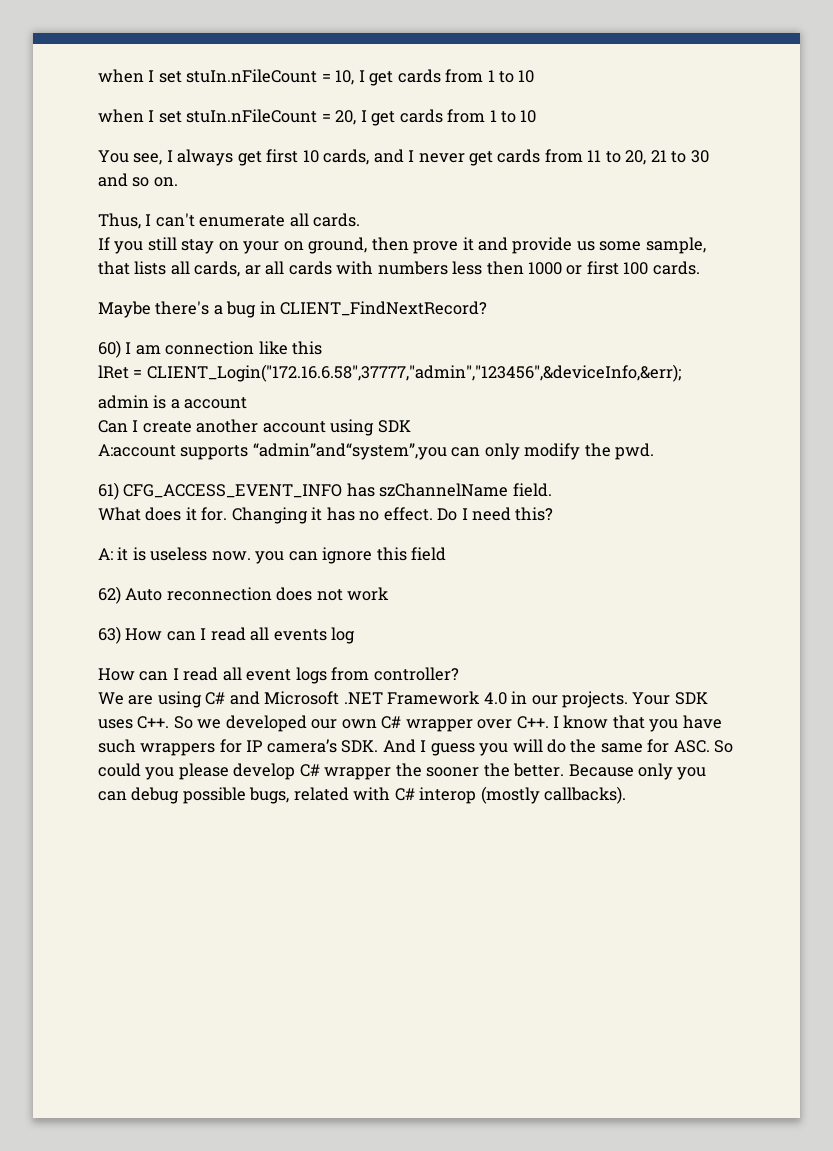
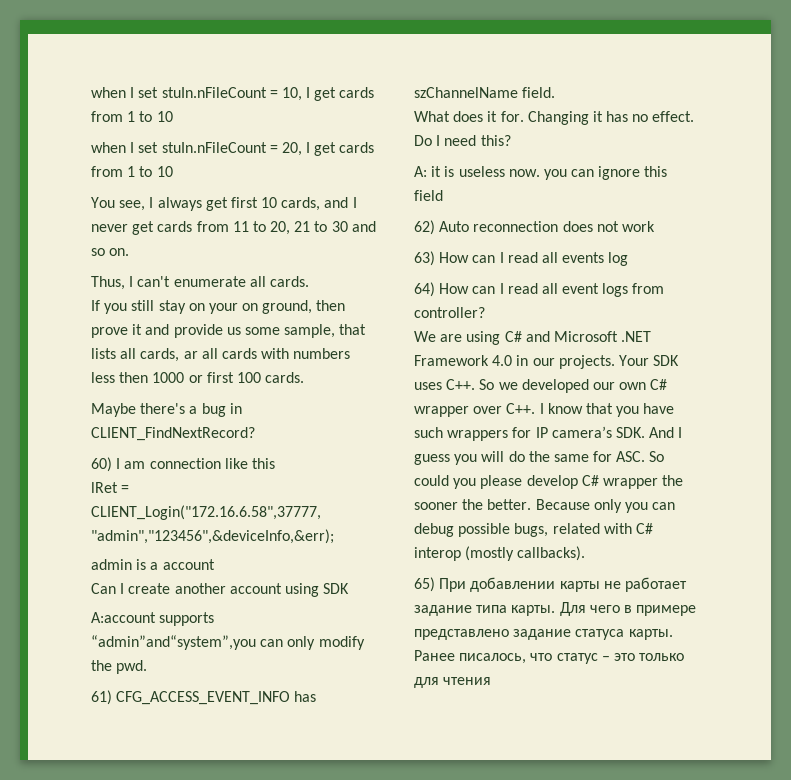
(356, 635) none -> [414,282,435,297] 64)
(627, 795) none -> [414,577,687,592] [414,602,697,616] [414,629,673,640] [414,650,685,664] [414,677,492,688] // 65) При добавлении карты не работает задание типа карты. Для чего в примере представлено задание статуса карты. Ранее писалось, что статус – это только для чтения

